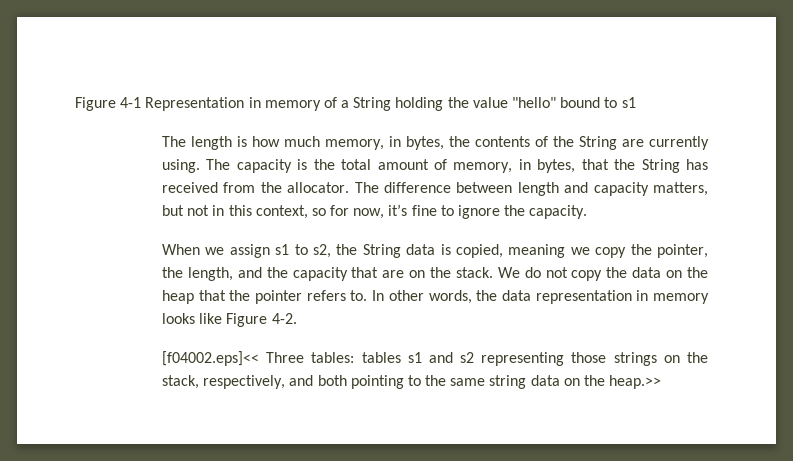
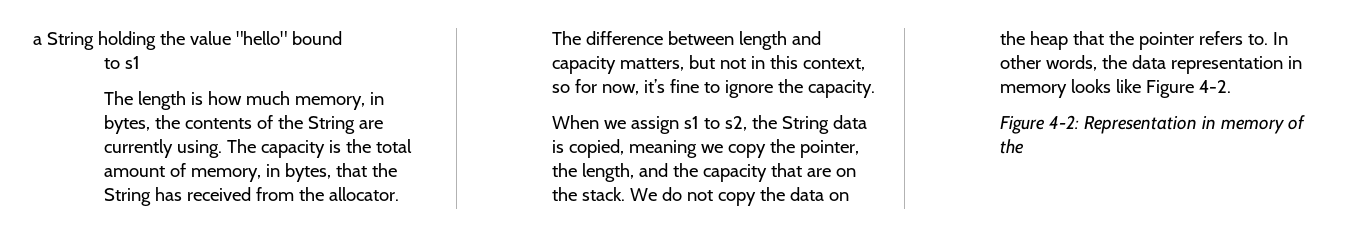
[75,97,337,111] Figure 4-1 Representation in memory of -> (33, 40) none
(601, 102) none -> (342, 38) //
[161,351,708,366] [161,375,662,389] [f04002.eps]<< Three tables: tables s1 and s2 representing those strings on the stack, respectively, and both pointing to the same string data on the heap.>> -> [1000,115,1306,134] [1000,139,1025,154] Figure 4-2: Representation in memory of the

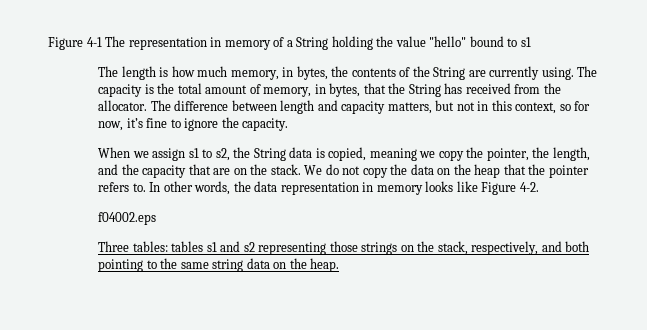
(33, 40) none -> [48,36,285,50] Figure 4-1 The representation in memory of
(342, 38) // -> (504, 41) none
[1000,115,1306,134] [1000,139,1025,154] Figure 4-2: Representation in memory of the -> [98,212,157,225] [98,241,590,255] [98,258,340,272] f04002.eps // Three tables: tables s1 and s2 representing those strings on the stack, respectively, and both pointing to the same string data on the heap.

